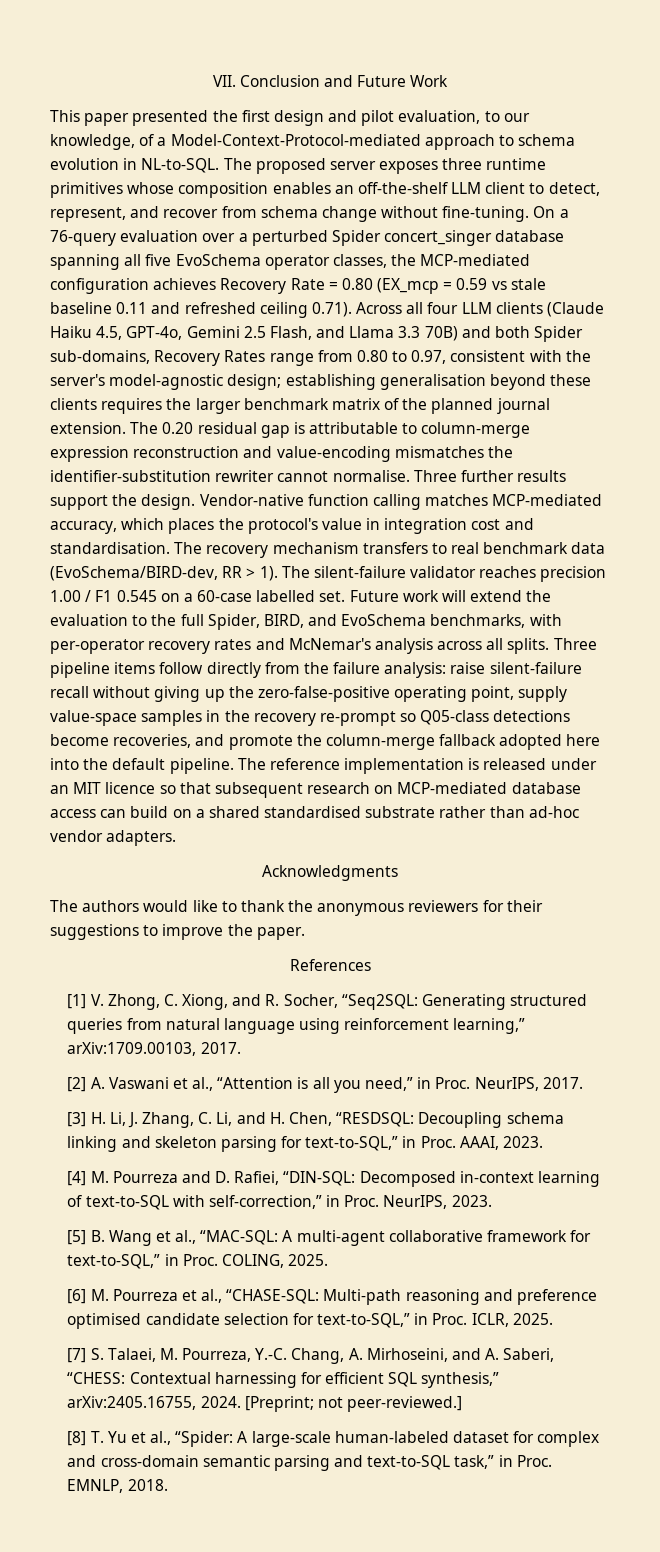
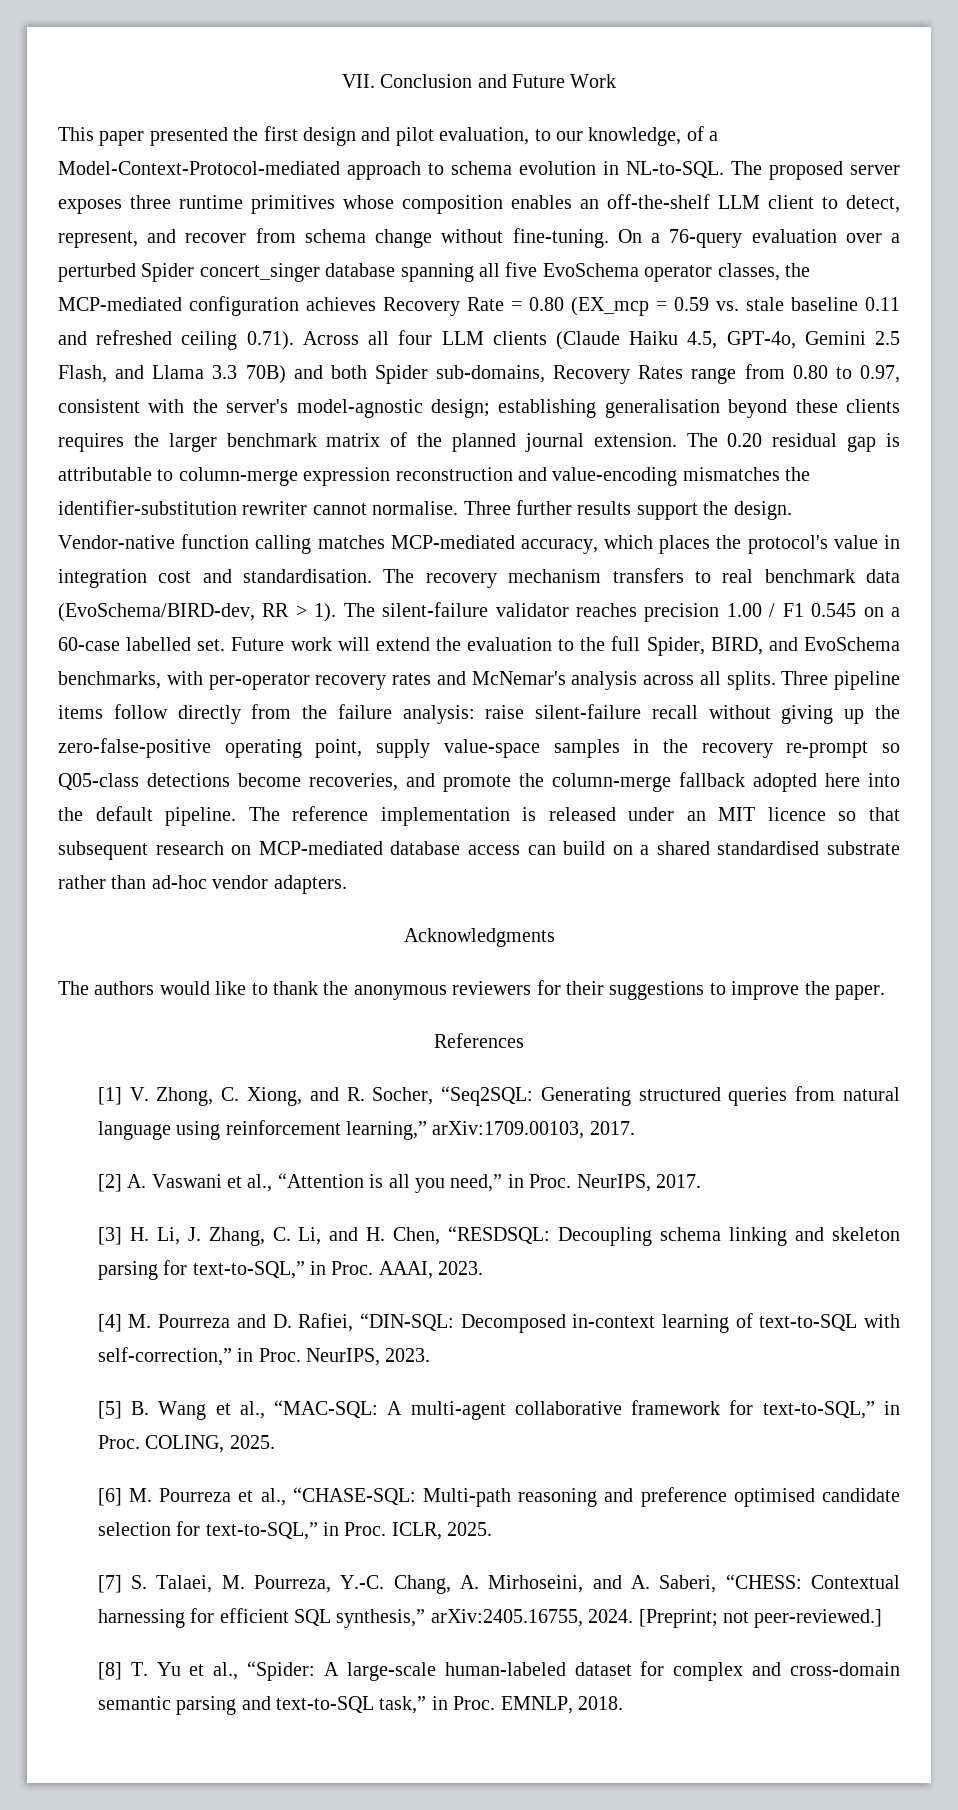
[491,281,507,290] vs -> [716,301,739,311] vs.

